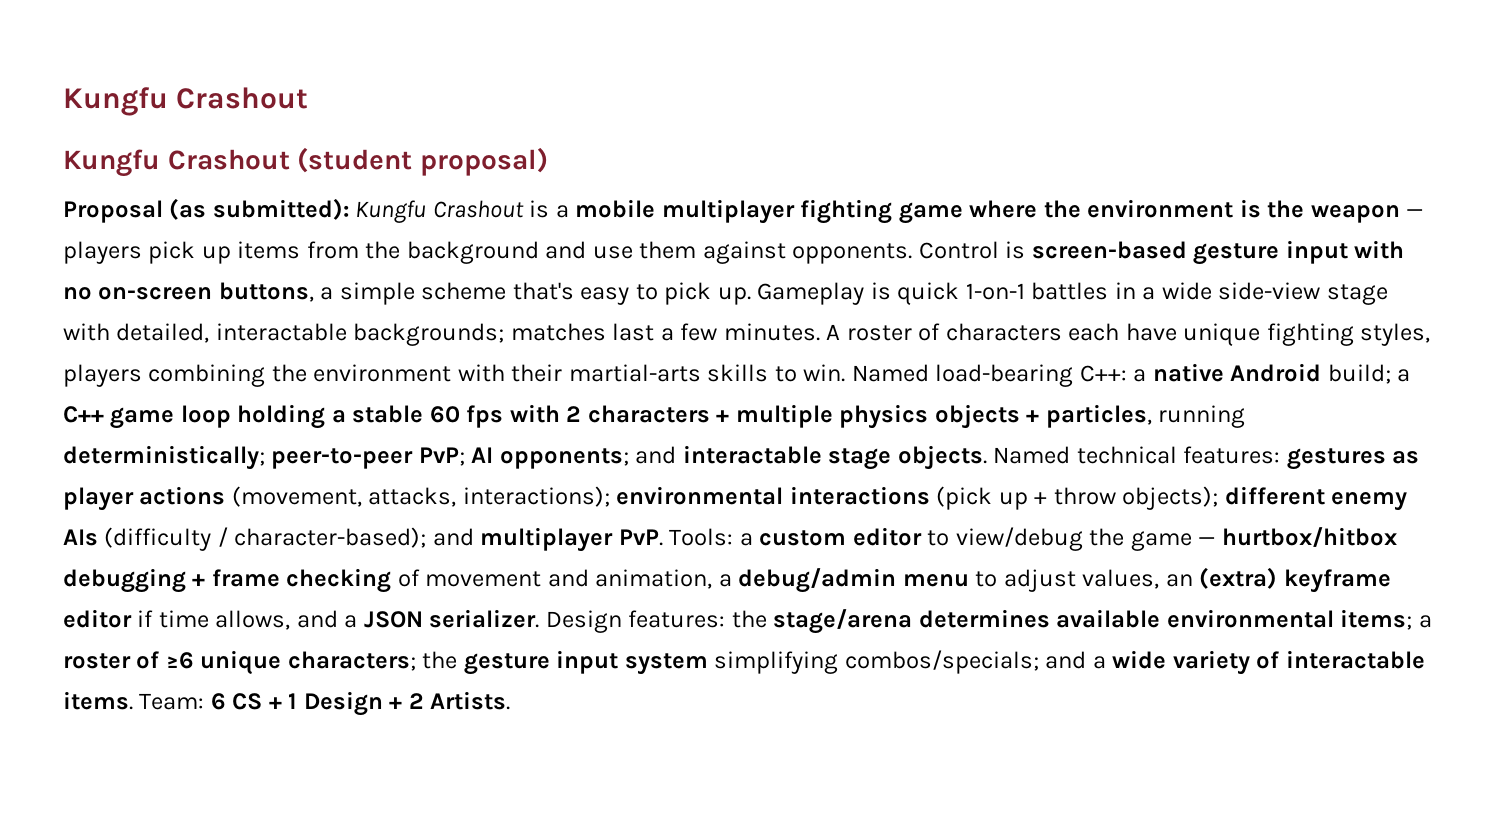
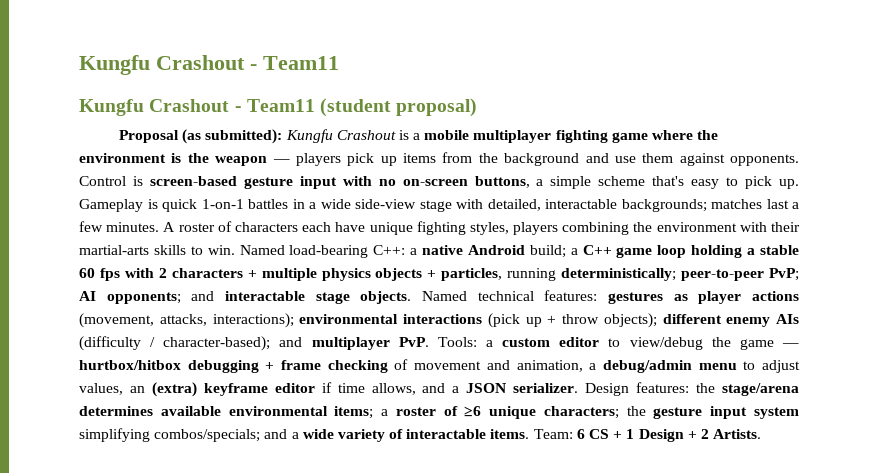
[63,87,309,116] [63,149,290,177] Kungfu Crashout // Kungfu Crashout -> [79,55,339,75] [79,99,315,116] Kungfu Crashout - Team11 // Kungfu Crashout - Team11

